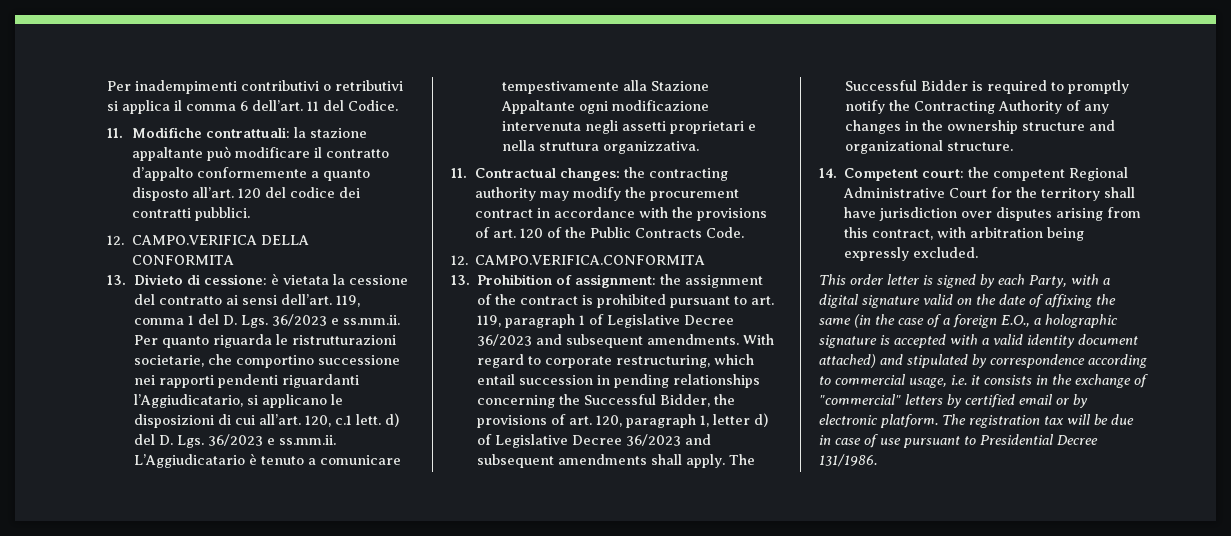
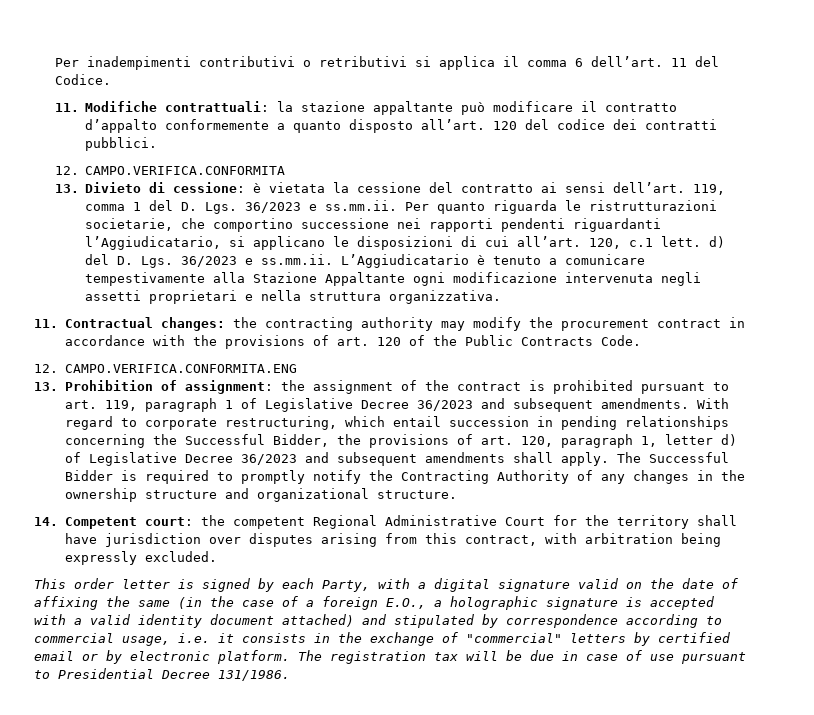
[131,235,309,245] [131,255,234,265] CAMPO.VERIFICA DELLA CONFORMITA -> [85,166,286,175] CAMPO.VERIFICA.CONFORMITA
[475,255,706,265] CAMPO.VERIFICA.CONFORMITA -> [64,364,297,373] CAMPO.VERIFICA.CONFORMITA.ENG

